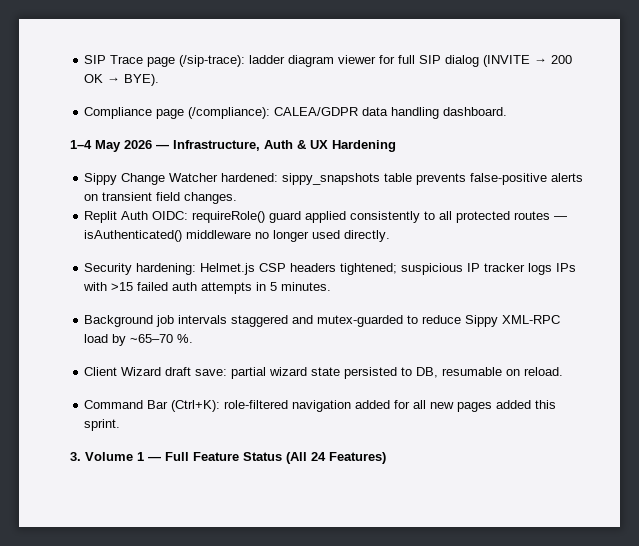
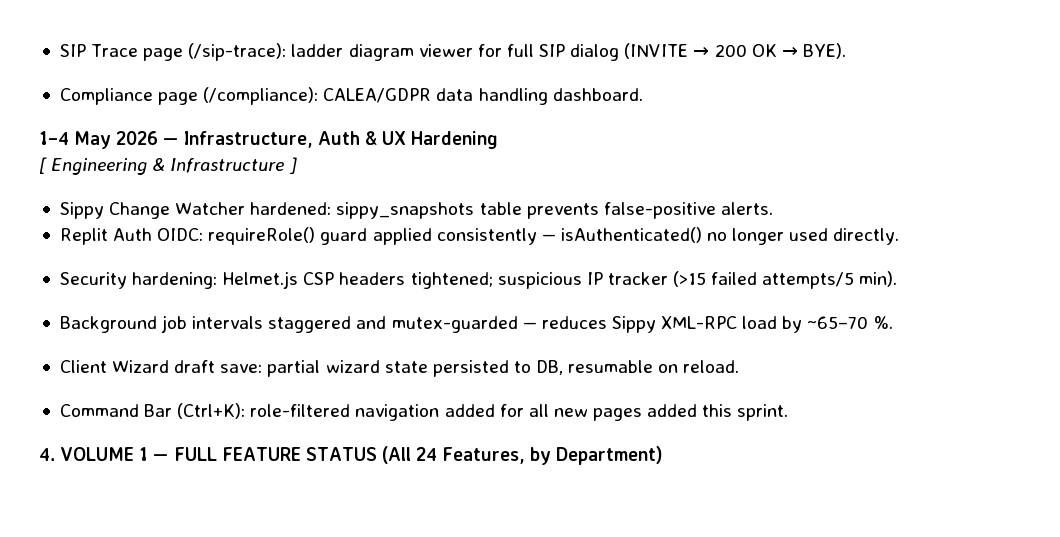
(396, 146) none -> [39,157,297,175] // [ Engineering & Infrastructure ]
[551,173,584,182] [84,192,238,204] alerts on transient field changes. -> [720,202,773,215] alerts.
[424,211,551,223] to all protected routes -> (537, 236) none
[186,230,252,239] middleware -> (702, 235) none
[528,263,577,275] [83,282,332,294] logs IPs with >15 failed auth attempts in 5 minutes. -> [673,271,898,289] (>15 failed attempts/5 min).
[407,315,462,324] to reduce -> [522,316,607,329] — reduces
[70,452,386,464] 3. Volume 1 — Full Feature Status (All 24 Features) -> [39,446,664,465] 4. VOLUME 1 — FULL FEATURE STATUS (All 24 Features, by Department)

